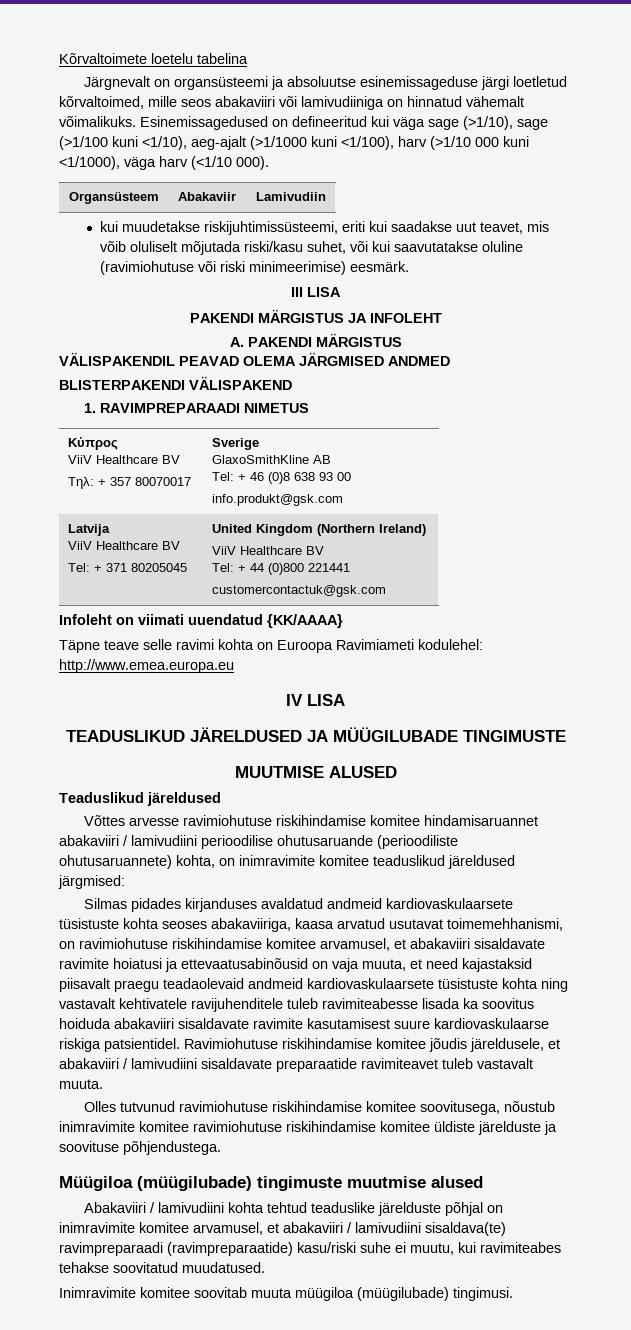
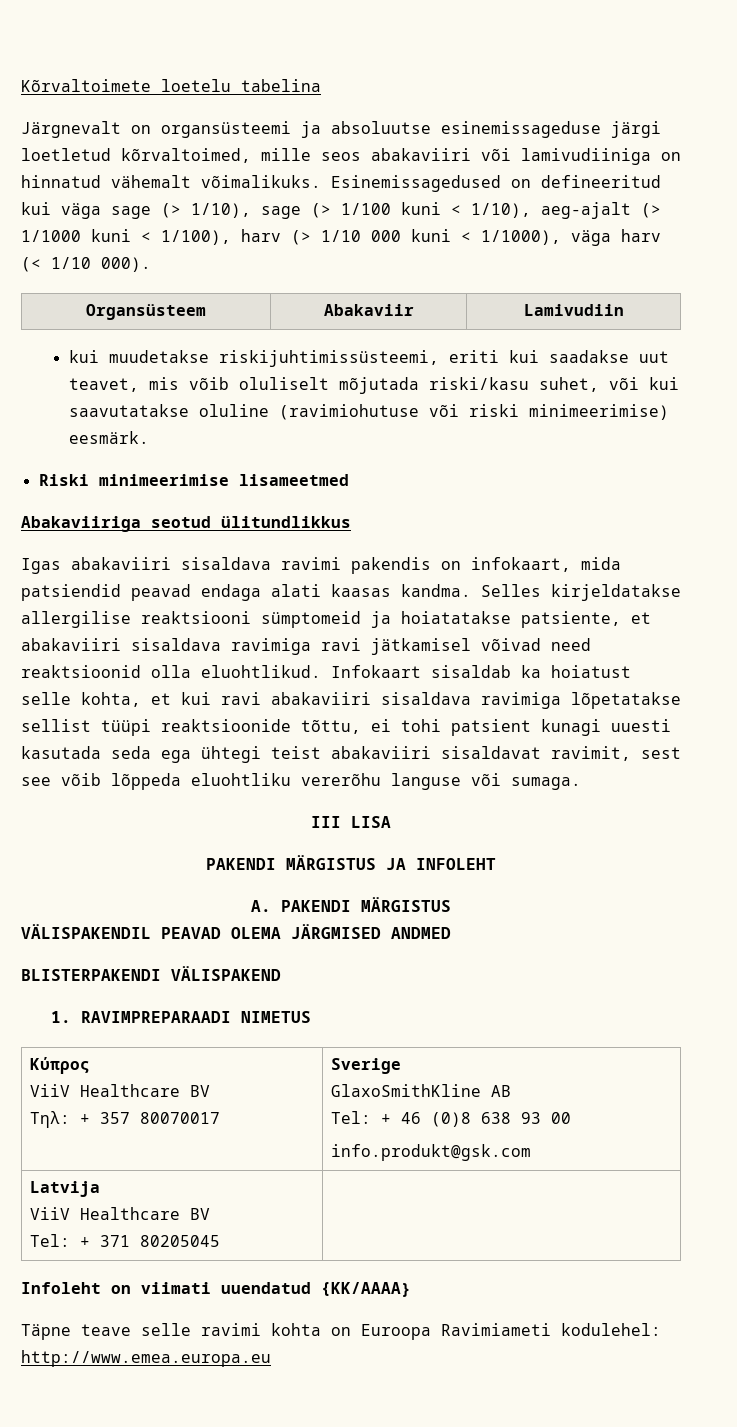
[463,116,548,130] [59,136,529,150] [59,156,232,170] (>1/10), sage (>1/100 kuni <1/10), aeg-ajalt (>1/1000 kuni <1/100), harv (>1/10 000 kuni <1/1000), väga harv (<1/10 -> [161,202,661,219] [21,229,661,246] [21,257,91,272] (> 1/10), sage (> 1/100 kuni < 1/10), aeg-ajalt (> 1/1000 kuni < 1/100), harv (> 1/10 000 kuni < 1/1000), väga harv (< 1/10
(410, 266) none -> [38,474,349,486] [21,516,351,532] [21,557,621,574] [21,584,681,601] [21,611,651,628] [21,638,591,655] [21,665,631,678] [21,692,681,709] [21,719,671,736] [21,746,681,763] [21,773,581,790] // Riski minimeerimise lisameetmed // Abakaviiriga seotud ülitundlikkus // Igas abakaviiri sisaldava ravimi pakendis on infokaart, mida patsiendid peavad endaga alati kaasas kandma. Selles kirjeldatakse allergilise reaktsiooni sümptomeid ja hoiatatakse patsiente, et abakaviiri sisaldava ravimiga ravi jätkamisel võivad need reaktsioonid olla eluohtlikud. Infokaart sisaldab ka hoiatust selle kohta, et kui ravi abakaviiri sisaldava ravimiga lõpetatakse sellist tüüpi reaktsioonide tõttu, ei tohi patsient kunagi uuesti kasutada seda ega ühtegi teist abakaviiri sisaldavat ravimit, sest see võib lõppeda eluohtliku vererõhu languse või sumaga.
[212,524,427,536] [212,546,325,555] [212,563,351,575] [212,585,387,597] United Kingdom (Northern Ireland) // ViiV Healthcare BV // Tel: + 44 (0)800 221441 // customercontactuk@gsk.com -> (221, 1241) none
[286,694,345,706] [65,727,566,742] [234,766,397,778] [59,792,221,806] [83,815,538,826] [59,835,458,849] [59,855,515,869] [58,875,125,889] [83,898,513,912] [59,918,563,932] [59,938,545,951] [59,958,532,972] [59,978,568,992] [59,998,534,1012] [59,1018,549,1029] [59,1038,560,1052] [59,1058,533,1072] [59,1079,103,1089] [83,1101,555,1115] [59,1121,557,1135] [59,1141,221,1155] [59,1176,483,1191] [83,1202,503,1216] [59,1222,506,1236] [59,1242,561,1256] [59,1262,265,1273] [59,1287,513,1301] // IV LISA // TEADUSLIKUD JÄRELDUSED JA MÜÜGILUBADE TINGIMUSTE // MUUTMISE ALUSED // Teaduslikud järeldused // Võttes arvesse ravimiohutuse riskihindamise komitee hindamisaruannet abakaviiri / lamivudiini perioodilise ohutusaruande (perioodiliste ohutusaruannete) kohta, on inimravimite komitee teaduslikud järeldused järgmised: // Silmas pidades kirjanduses avaldatud andmeid kardiovaskulaarsete tüsistuste kohta seoses abakaviiriga, kaasa arvatud usutavat toimemehhanismi, on ravimiohutuse riskihindamise komitee arvamusel, et abakaviiri sisaldavate ravimite hoiatusi ja ettevaatusabinõusid on vaja muuta, et need kajastaksid piisavalt praegu teadaolevaid andmeid kardiovaskulaarsete tüsistuste kohta ning vastavalt kehtivatele ravijuhenditele tuleb ravimiteabesse lisada ka soovitus hoiduda abakaviiri sisaldavate ravimite kasutamisest suure kardiovaskulaarse riskiga patsientidel. Ravimiohutuse riskihindamise komitee jõudis järeldusele, et abakaviiri / lamivudiini sisaldavate preparaatide ravimiteavet tuleb vastavalt muuta. // Olles tutvunud ravimiohutuse riskihindamise komitee soovitusega, nõustub inimravimite komitee ravimiohutuse riskihindamise komitee üldiste järelduste ja soovituse põhjendustega. // Müügiloa (müügilubade) tingimuste muutmise alused // Abakaviiri / lamivudiini kohta tehtud teaduslike järelduste põhjal on inimravimite komitee arvamusel, et abakaviiri / lamivudiini sisaldava(te) ravimpreparaadi (ravimpreparaatide) kasu/riski suhe ei muutu, kui ravimiteabes tehakse soovitatud muudatused. // Inimravimite komitee soovitab muuta müügiloa (müügilubade) tingimusi. -> (271, 1358) none

